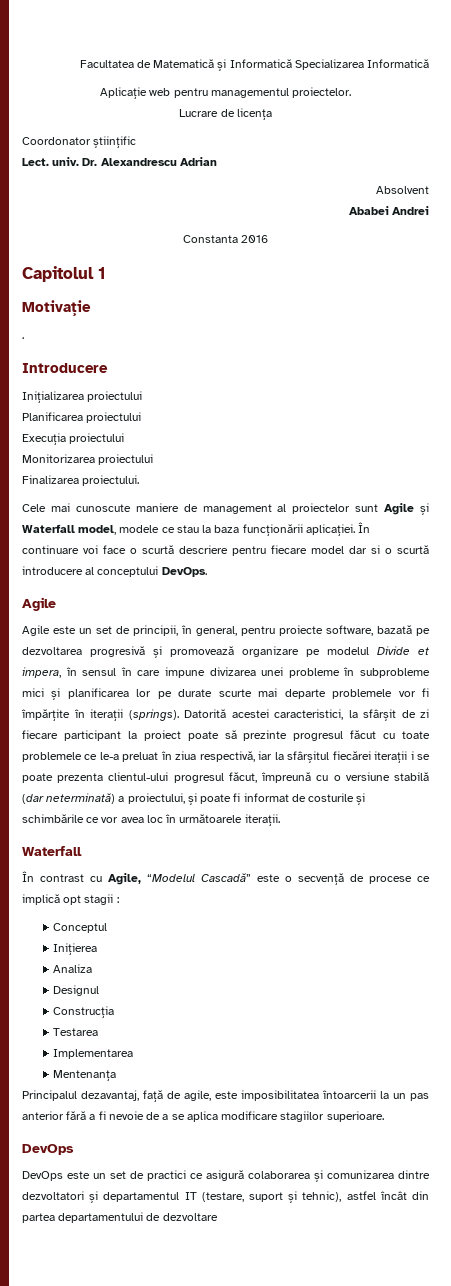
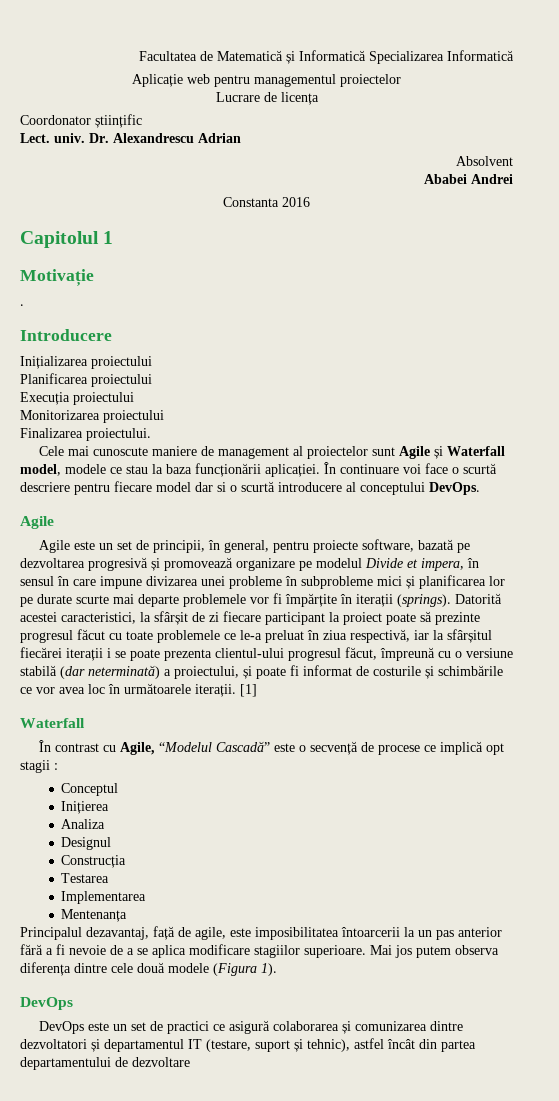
[291,87,351,98] proiectelor. -> [340,74,401,87] proiectelor
(280, 820) none -> [240,684,257,697] [1]
(384, 1116) none -> [370,945,499,958] [20,962,277,976] Mai jos putem observa diferența dintre cele două modele (Figura 1).

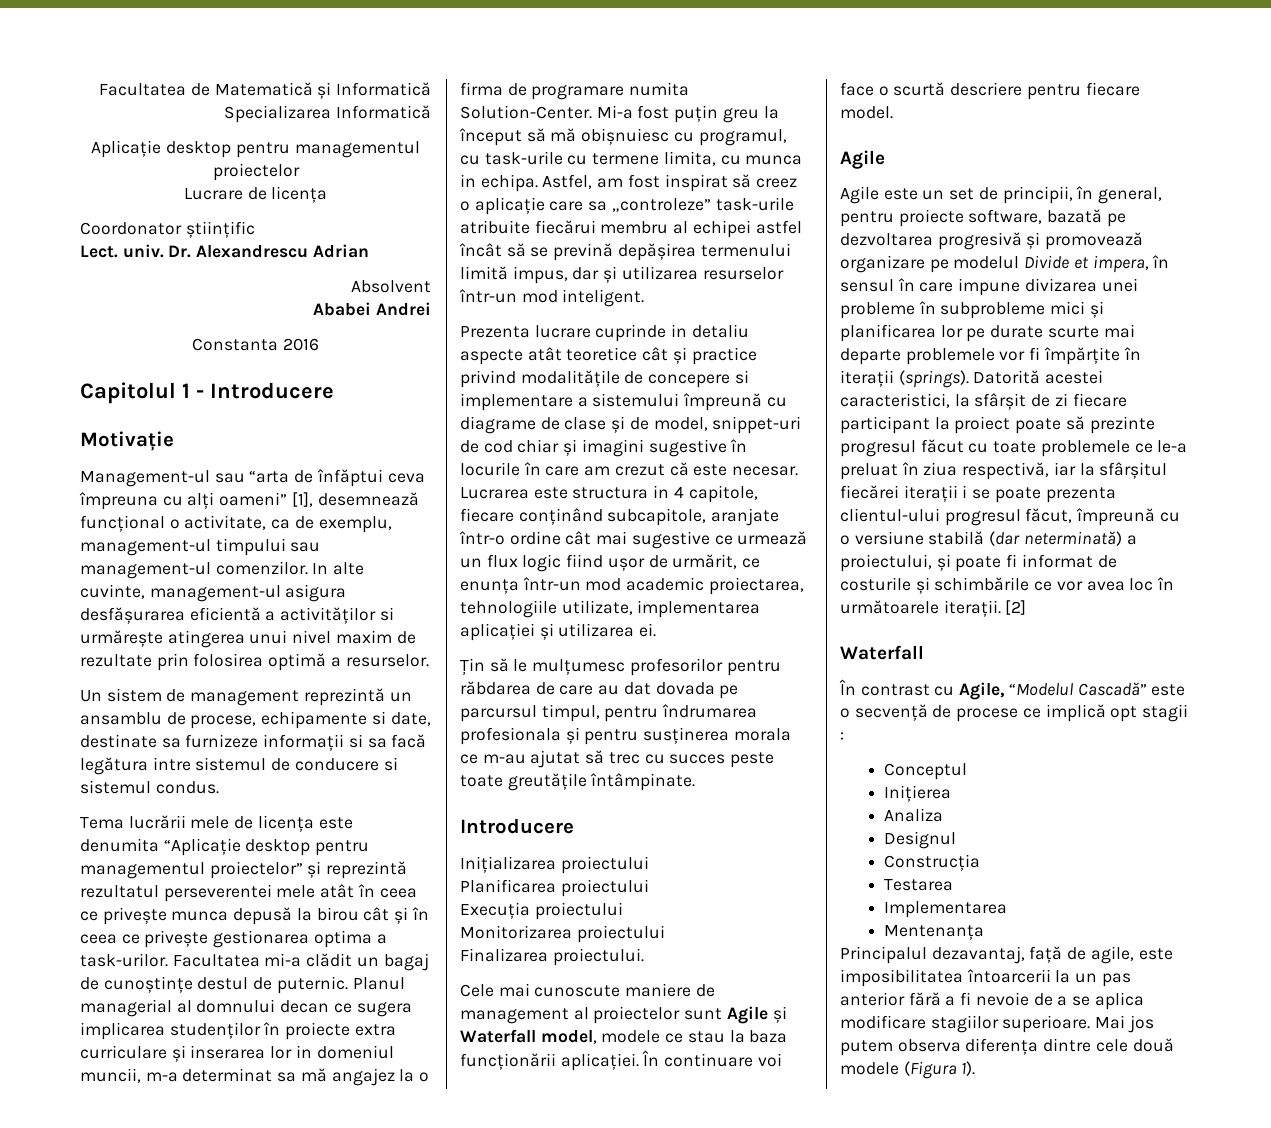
[187,74,210,84] web -> [166,141,232,158] desktop
(114, 237) none -> [196,382,334,399] - Introducere
[20,304,24,306] . -> [80,469,425,487] [79,492,419,510] [80,515,392,533] [80,538,321,556] [80,561,365,579] [80,584,347,602] [80,607,394,624] [80,630,416,648] [80,653,429,671] [80,688,412,706] [80,711,431,729] [80,734,427,751] [80,757,398,775] [80,780,219,794] [80,815,353,832] [80,838,370,856] [80,861,408,879] [80,884,417,902] [80,907,429,925] [80,930,387,948] [80,953,429,971] [80,976,405,994] [80,999,412,1017] [80,1022,396,1040] [80,1045,394,1062] [80,1068,430,1086] [460,82,690,100] [460,105,779,123] [459,128,787,146] [460,151,803,166] [460,174,798,192] [460,197,794,215] [460,220,802,238] [459,243,791,261] [460,266,784,284] [459,289,645,307] [460,324,749,342] [460,347,757,365] [460,370,749,388] [460,393,787,411] [460,416,802,434] [460,439,748,457] [460,462,799,476] [460,485,758,503] [460,508,780,526] [459,531,808,549] [460,554,761,572] [460,577,804,595] [460,600,761,618] [460,623,657,641] [460,658,781,676] [460,681,739,699] [460,704,758,722] [460,727,791,745] [460,750,775,768] [460,773,696,791] Management-ul sau “arta de înfăptui ceva împreuna cu alți oameni” [1], desemnează funcțional o activitate, ca de exemplu, management-ul timpului sau management-ul comenzilor. In alte cuvinte, management-ul asigura desfășurarea eficientă a activităților si urmărește atingerea unui nivel maxim de rezultate prin folosirea optimă a resurselor. // Un sistem de management reprezintă un ansamblu de procese, echipamente si date, destinate sa furnizeze informații si sa facă legătura intre sistemul de conducere si sistemul condus. // Tema lucrării mele de licența este denumita “Aplicație desktop pentru managementul proiectelor” și reprezintă rezultatul perseverentei mele atât în ceea ce privește munca depusă la birou cât și în ceea ce privește gestionarea optima a task-urilor. Facultatea mi-a clădit un bagaj de cunoștințe destul de puternic. Planul managerial al domnului decan ce sugera implicarea studenților în proiecte extra curriculare și inserarea lor in domeniul muncii, m-a determinat sa mă angajez la o firma de programare numita Solution-Center. Mi-a fost puțin greu la început să mă obișnuiesc cu programul, cu task-urile cu termene limita, cu munca in echipa. Astfel, am fost inspirat să creez o aplicație care sa „controleze” task-urile atribuite fiecărui membru al echipei astfel încât să se prevină depășirea termenului limită impus, dar și utilizarea resurselor într-un mod inteligent. // Prezenta lucrare cuprinde in detaliu aspecte atât teoretice cât și practice privind modalitățile de concepere si implementare a sistemului împreună cu diagrame de clase și de model, snippet-uri de cod chiar și imagini sugestive în locurile în care am crezut că este necesar. Lucrarea este structura in 4 capitole, fiecare conținând subcapitole, aranjate într-o ordine cât mai sugestive ce urmează un flux logic fiind ușor de urmărit, ce enunța într-un mod academic proiectarea, tehnologiile utilizate, implementarea aplicației și utilizarea ei. // Țin să le mulțumesc profesorilor pentru răbdarea de care au dat dovada pe parcursul timpul, pentru îndrumarea profesionala și pentru susținerea morala ce m-au ajutat să trec cu succes peste toate greutățile întâmpinate.
[156,481,480,495] model dar si o scurtă introducere al conceptului DevOps. -> [840,106,893,119] model.
[240,684,257,697] [1] -> [1005,600,1027,615] [2]
[20,997,73,1010] [38,1020,463,1034] [20,1038,476,1052] [20,1057,190,1070] // DevOps // DevOps este un set de practici ce asigură colaborarea și comunizarea dintre dezvoltatori și departamentul IT (testare, suport și tehnic), astfel încât din partea departamentului de dezvoltare -> (976, 1068) none

